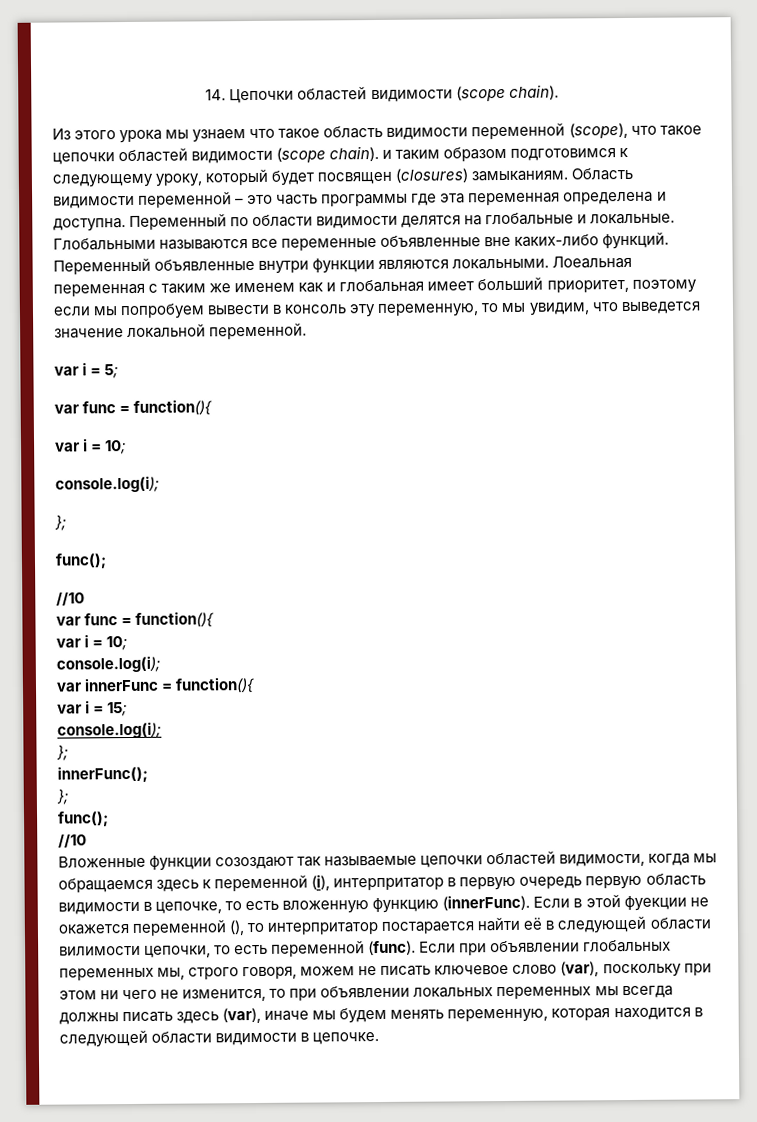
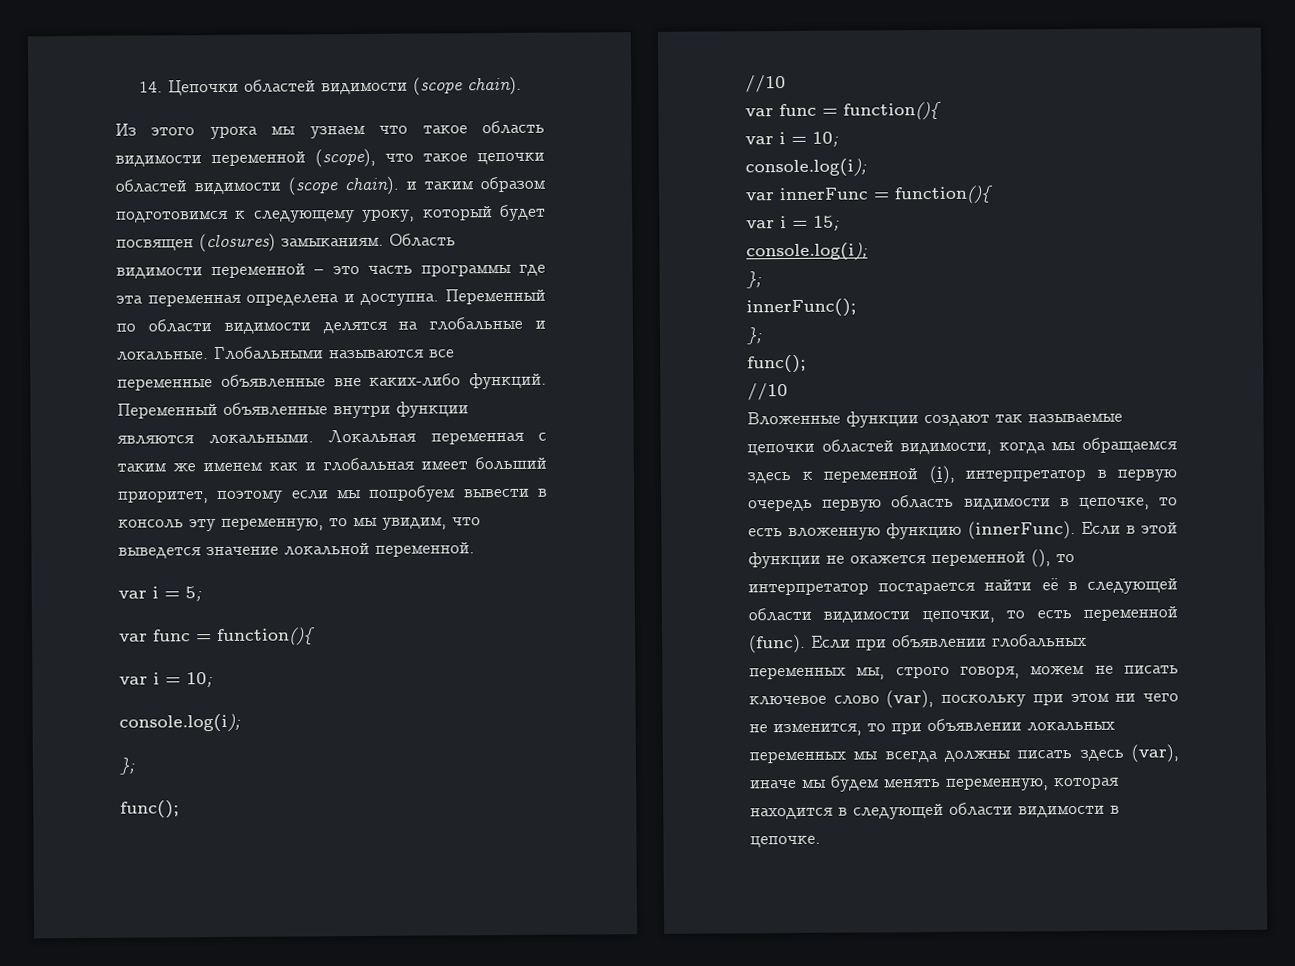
[552,255,633,269] Лоеальная -> [328,429,416,444] Локальная
[215,856,295,870] созоздают -> [924,414,990,427] создают
[333,877,445,891] интерпритатор -> [965,468,1086,482] интерпретатор
[623,895,687,912] фуекции -> [748,551,821,569] функции
[267,922,379,935] интерпритатор -> [748,582,869,596] интерпретатор
[59,945,141,956] вилимости -> [823,611,911,623] видимости

